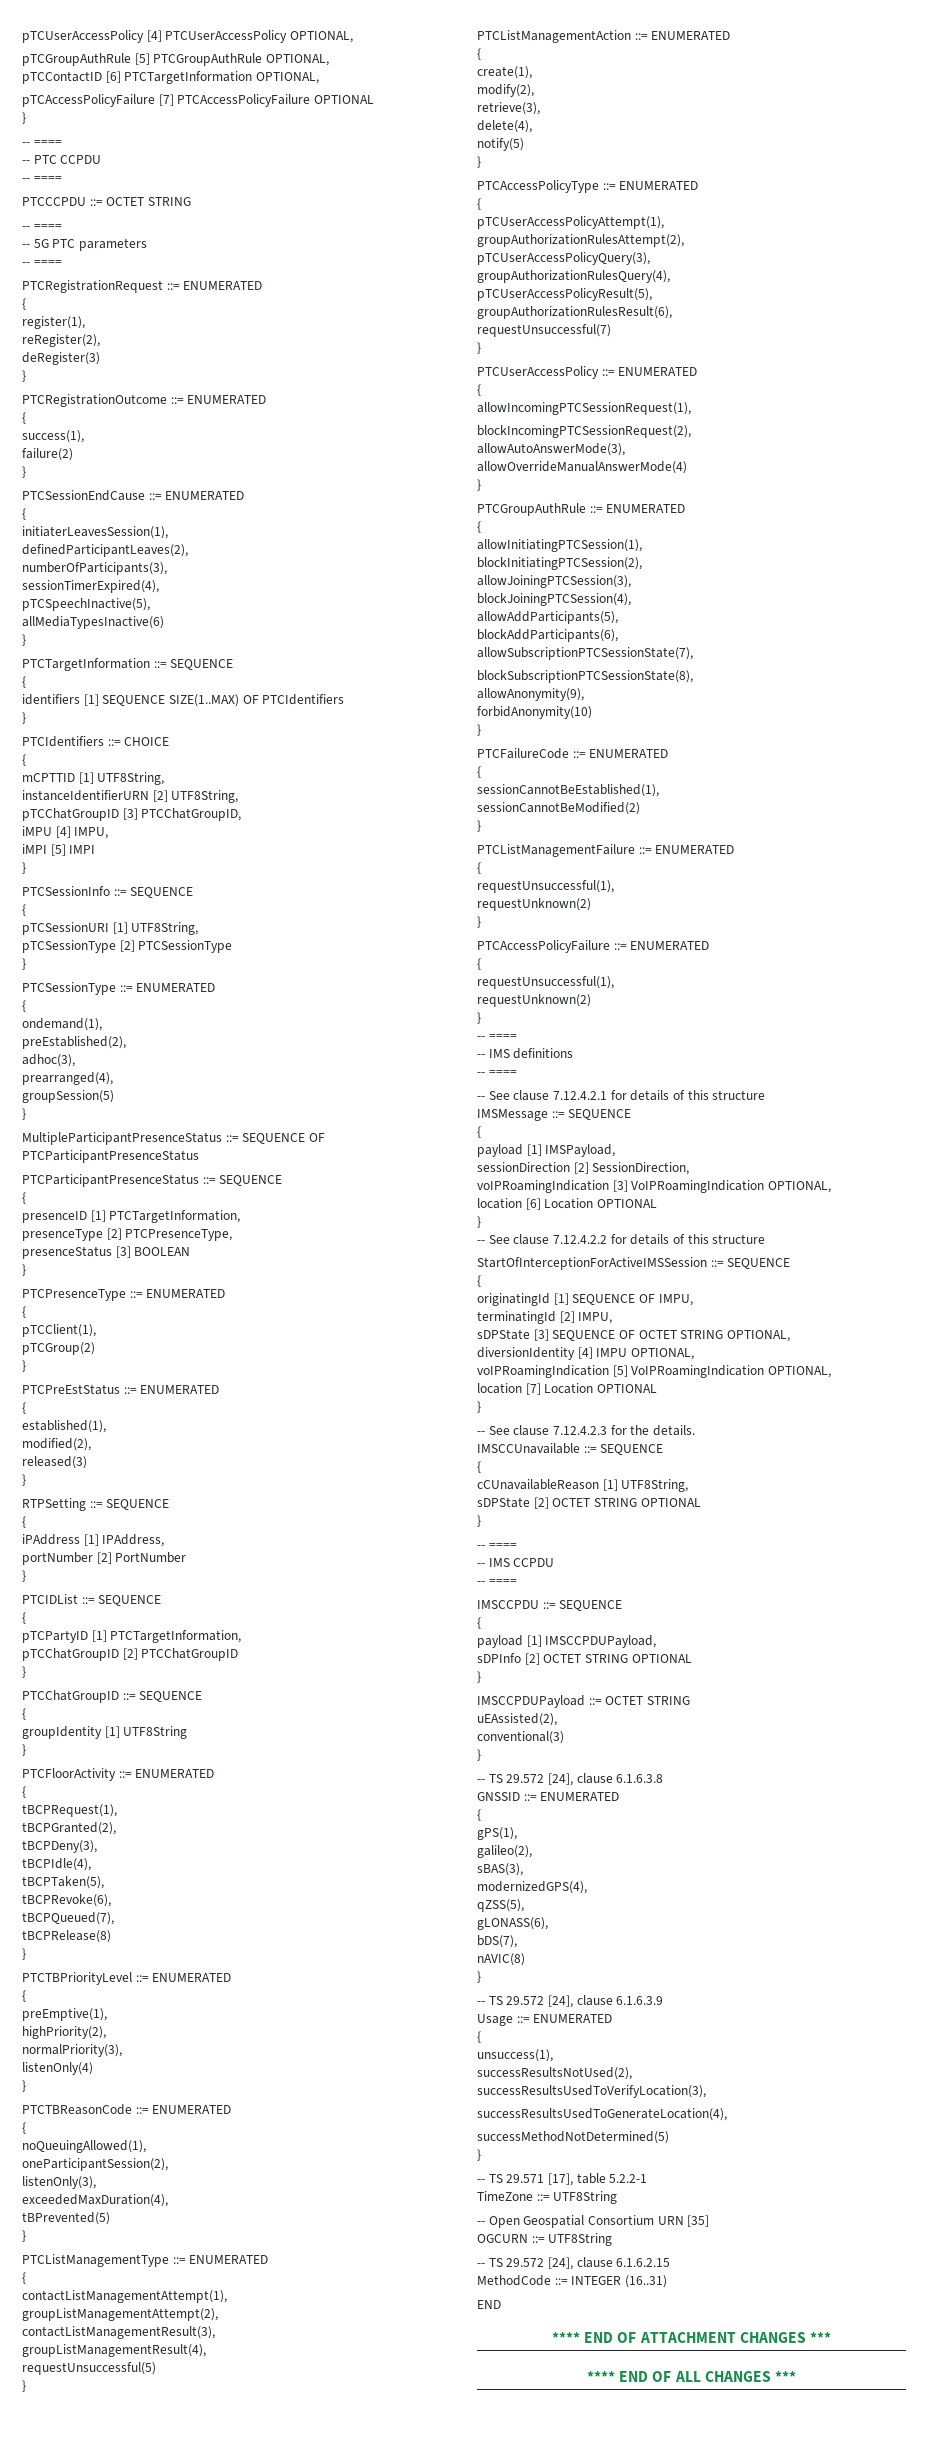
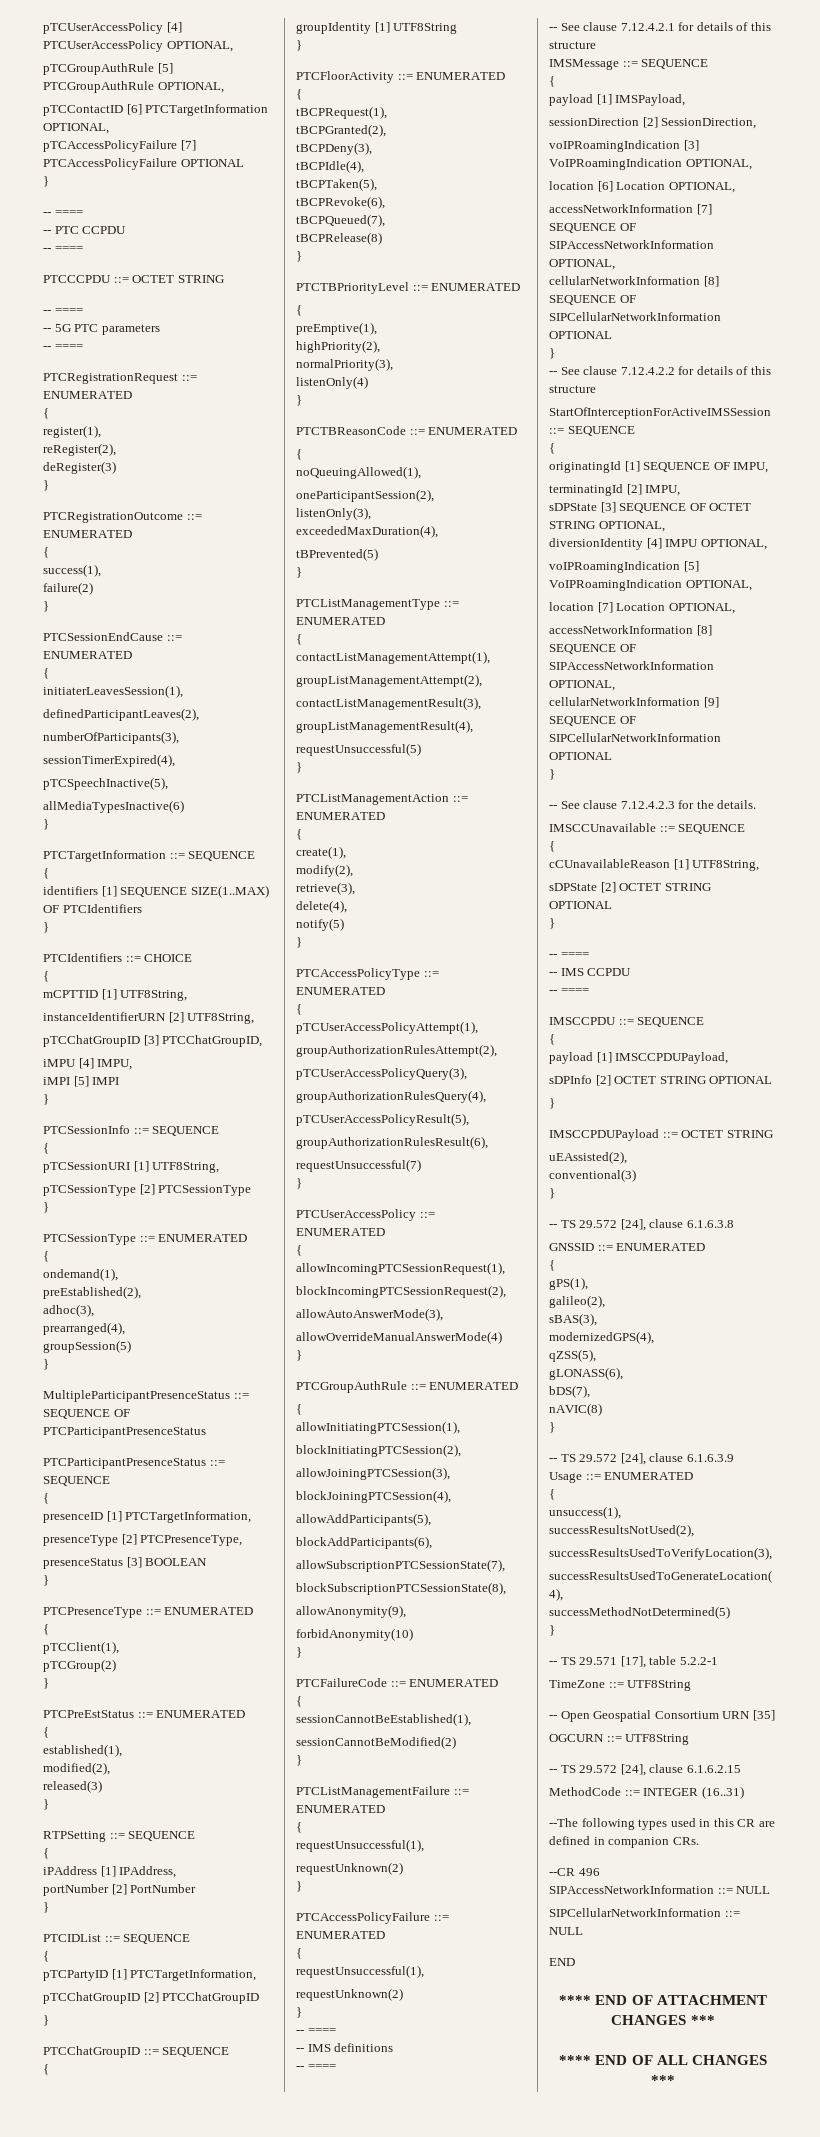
(594, 1203) none -> [668,182,735,193] [549,204,712,215] [549,223,636,233] [549,240,714,249] [549,259,615,270] [549,276,719,287] [549,295,636,305] [549,312,721,321] OPTIONAL, // accessNetworkInformation [7] SEQUENCE OF SIPAccessNetworkInformation OPTIONAL, // cellularNetworkInformation [8] SEQUENCE OF SIPCellularNetworkInformation
(594, 1388) none -> [668,603,735,614] [549,625,712,636] [549,644,636,654] [549,661,714,670] [549,680,615,691] [549,697,719,708] [549,716,636,726] [549,733,721,742] OPTIONAL, // accessNetworkInformation [8] SEQUENCE OF SIPAccessNetworkInformation OPTIONAL, // cellularNetworkInformation [9] SEQUENCE OF SIPCellularNetworkInformation
(667, 2281) none -> [549,1818,775,1830] [549,1836,699,1848] [549,1868,600,1876] [549,1885,771,1894] [549,1908,740,1917] [549,1927,583,1935] // --The following types used in this CR are defined in companion CRs. // --CR 496 // SIPAccessNetworkInformation ::= NULL // SIPCellularNetworkInformation ::= NULL

